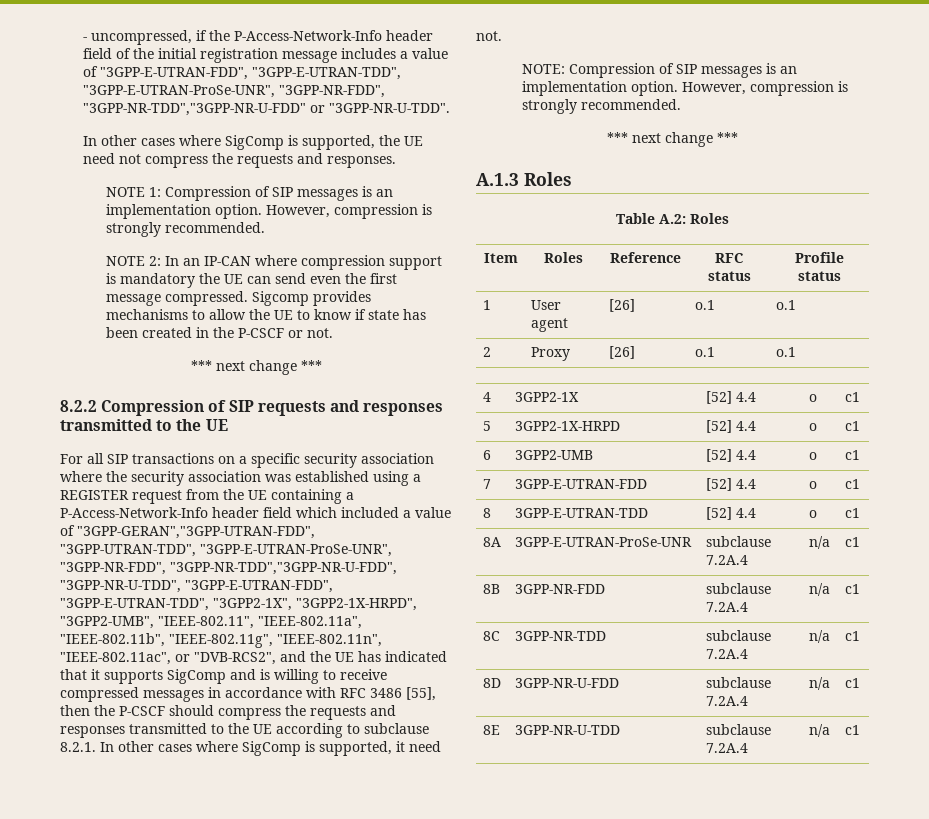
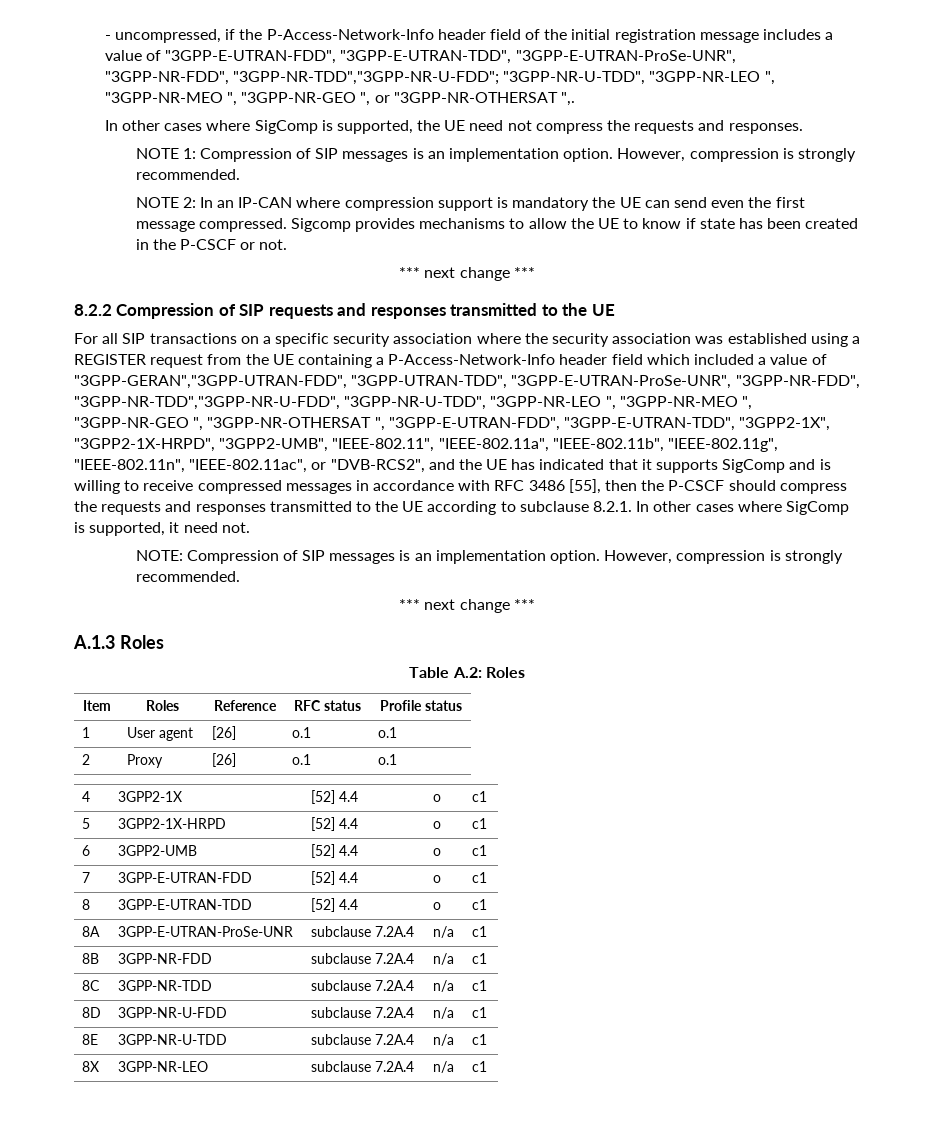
[82,103,450,116] "3GPP-NR-TDD","3GPP-NR-U-FDD" or "3GPP-NR-U-TDD". -> [232,71,775,85] [104,92,575,106] "3GPP-NR-TDD","3GPP-NR-U-FDD"; "3GPP-NR-U-TDD", "3GPP-NR-LEO ", "3GPP-NR-MEO ", "3GPP-NR-GEO ", or "3GPP-NR-OTHERSAT ",.
(181, 586) none -> [490,396,752,410] [74,417,385,431] "3GPP-NR-LEO ", "3GPP-NR-MEO ", "3GPP-NR-GEO ", "3GPP-NR-OTHERSAT ",
(860, 730) none -> [82,1061,100,1072] [118,1061,209,1072] [311,1061,415,1072] [433,1061,455,1073] [472,1061,488,1072] // 8X | 3GPP-NR-LEO | subclause 7.2A.4 | n/a | c1

